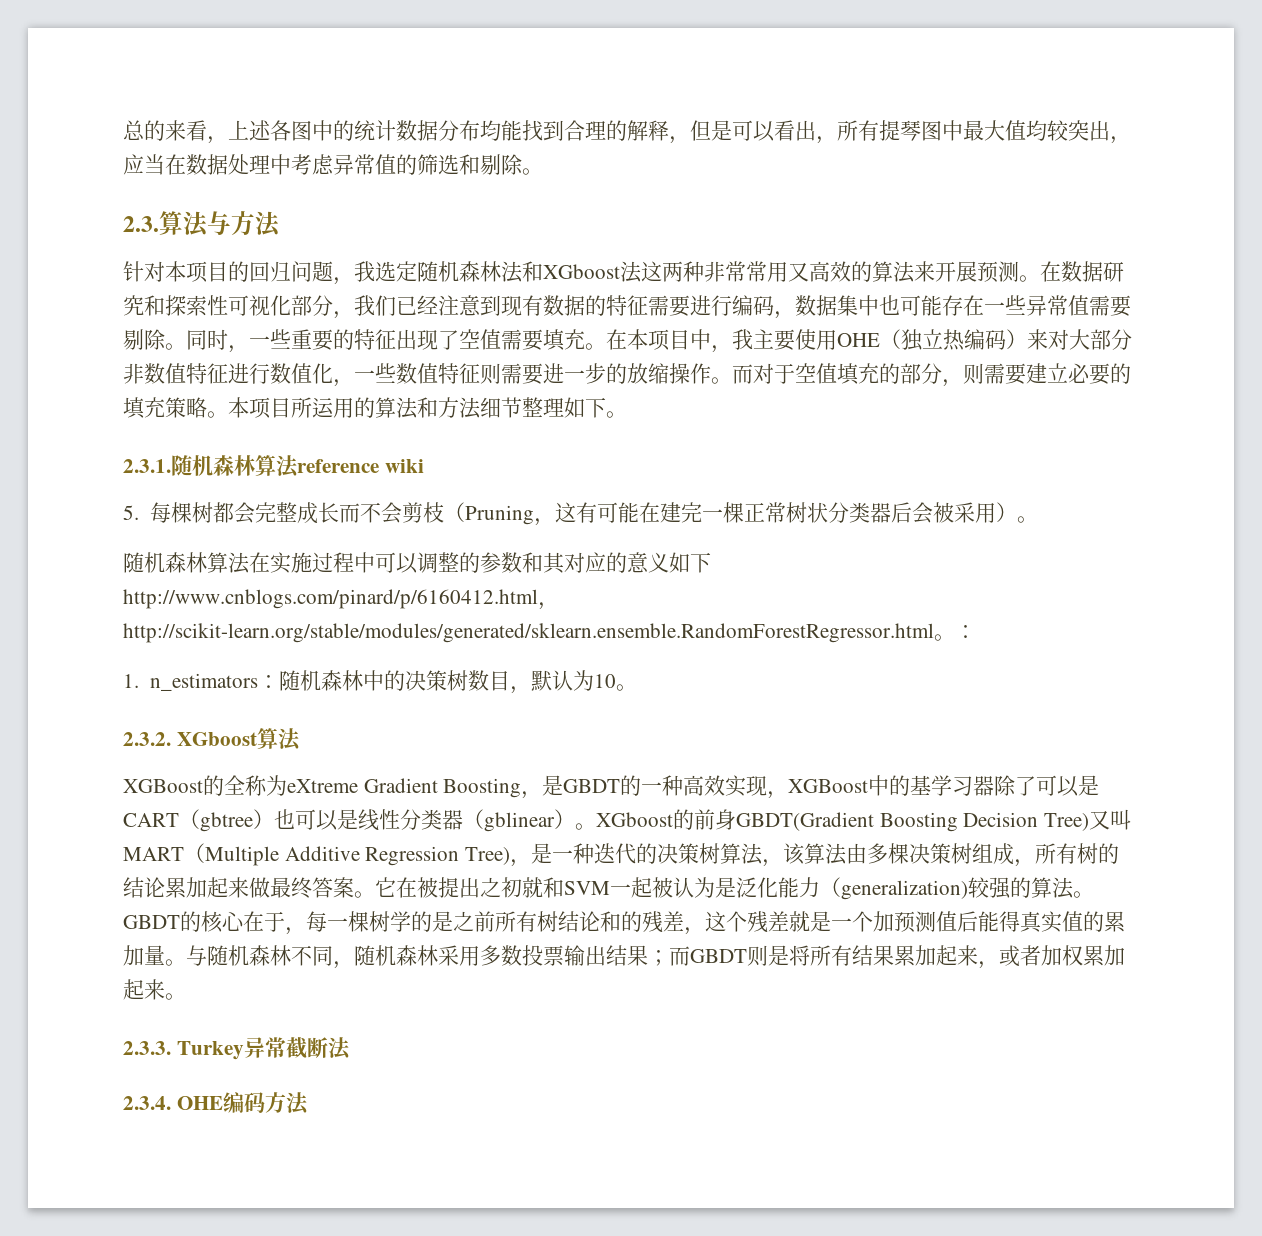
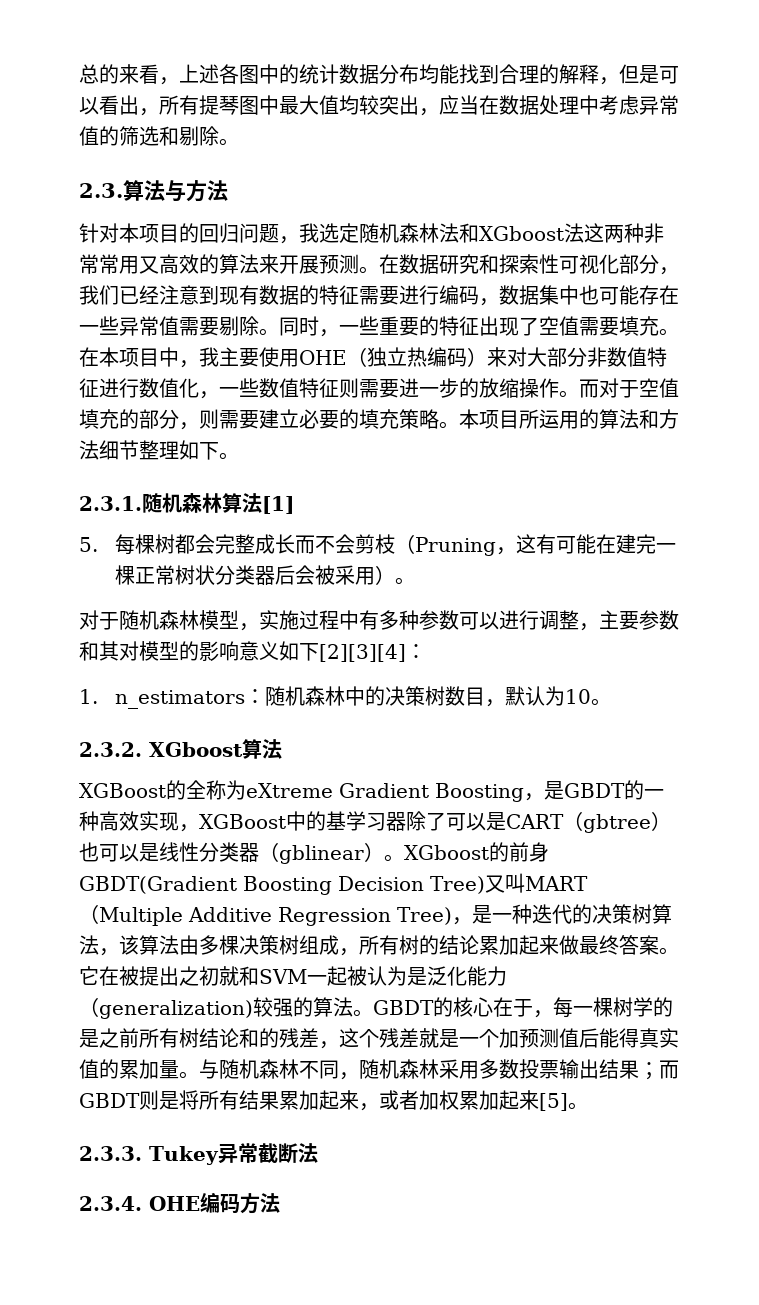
[297,459,424,473] reference wiki -> [262,496,294,514] [1]
[123,552,270,574] 随机森林算法在 -> [79,610,259,631] 对于随机森林模型，
[375,552,711,574] [123,589,559,610] [123,623,955,643] 可以调整的参数和其对应的意义如下http://www.cnblogs.com/pinard/p/6160412.html，http://scikit-learn.org/stable/modules/generated/sklearn.ensemble.RandomForestRegressor.html。 -> [359,610,679,631] [79,641,406,662] 有多种参数可以进行调整，主要参数和其对模型的影响意义如下[2][3][4]
(165, 989) none -> [539,1093,568,1111] [5]
[176,1041,244,1060] Turkey -> [149,1146,219,1165] Tukey

